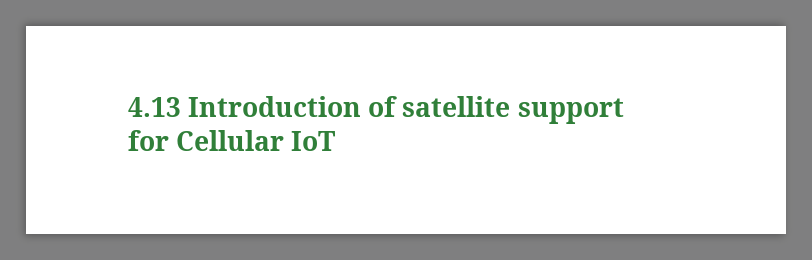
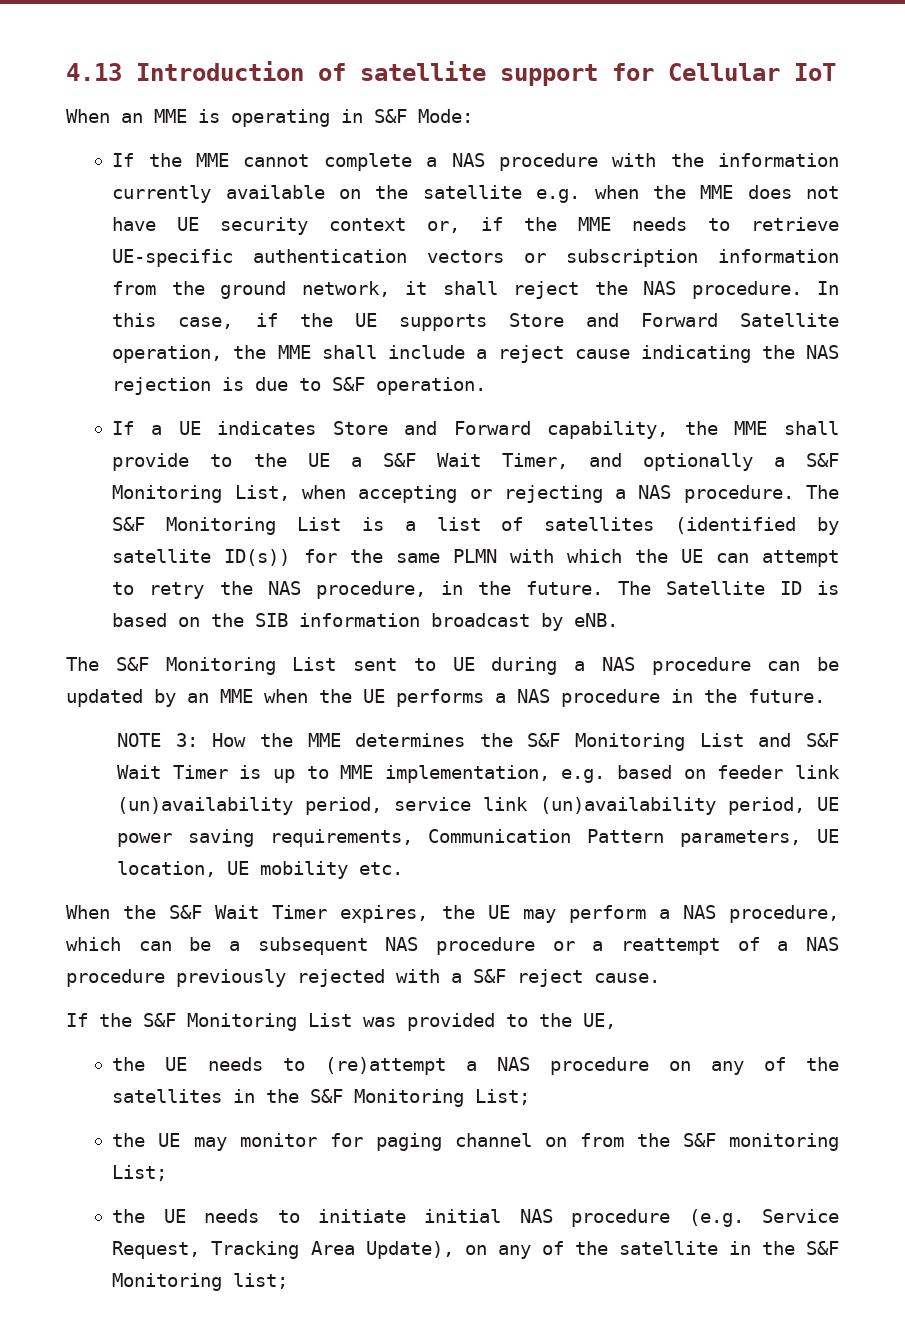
(337, 141) none -> [66,109,473,127] [112,153,840,171] [112,185,840,203] [112,217,839,235] [112,249,840,267] [112,281,839,299] [112,313,840,331] [112,345,839,363] [112,377,487,395] [112,421,839,439] [112,453,839,471] [112,485,839,503] [112,517,839,535] [112,549,839,567] [112,581,839,599] [112,613,619,631] [66,657,839,675] [66,689,825,707] [116,733,839,751] [116,765,840,783] [116,797,839,815] [116,829,839,847] [116,861,403,879] [66,905,840,923] [66,937,839,955] [66,969,660,987] [66,1013,616,1031] [112,1057,839,1075] [112,1089,531,1107] [112,1133,839,1151] [112,1165,168,1181] [112,1209,839,1227] [112,1241,839,1259] [112,1273,289,1291] // When an MME is operating in S&F Mode: // If the MME cannot complete a NAS procedure with the information currently available on the satellite e.g. when the MME does not have UE security context or, if the MME needs to retrieve UE-specific authentication vectors or subscription information from the ground network, it shall reject the NAS procedure. In this case, if the UE supports Store and Forward Satellite operation, the MME shall include a reject cause indicating the NAS rejection is due to S&F operation. // If a UE indicates Store and Forward capability, the MME shall provide to the UE a S&F Wait Timer, and optionally a S&F Monitoring List, when accepting or rejecting a NAS procedure. The S&F Monitoring List is a list of satellites (identified by satellite ID(s)) for the same PLMN with which the UE can attempt to retry the NAS procedure, in the future. The Satellite ID is based on the SIB information broadcast by eNB. // The S&F Monitoring List sent to UE during a NAS procedure can be updated by an MME when the UE performs a NAS procedure in the future. // NOTE 3: How the MME determines the S&F Monitoring List and S&F Wait Timer is up to MME implementation, e.g. based on feeder link (un)availability period, service link (un)availability period, UE power saving requirements, Communication Pattern parameters, UE location, UE mobility etc. // When the S&F Wait Timer expires, the UE may perform a NAS procedure, which can be a subsequent NAS procedure or a reattempt of a NAS procedure previously rejected with a S&F reject cause. // If the S&F Monitoring List was provided to the UE, // the UE needs to (re)attempt a NAS procedure on any of the satellites in the S&F Monitoring List; // the UE may monitor for paging channel on from the S&F monitoring List; // the UE needs to initiate initial NAS procedure (e.g. Service Request, Tracking Area Update), on any of the satellite in the S&F Monitoring list;

